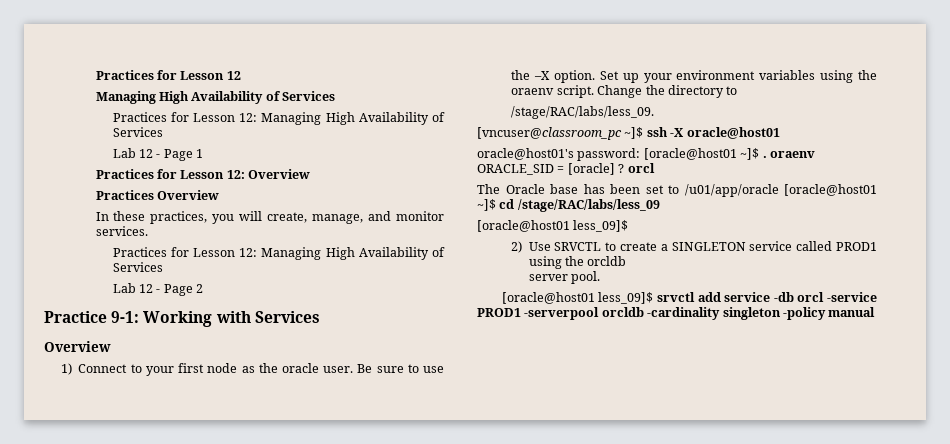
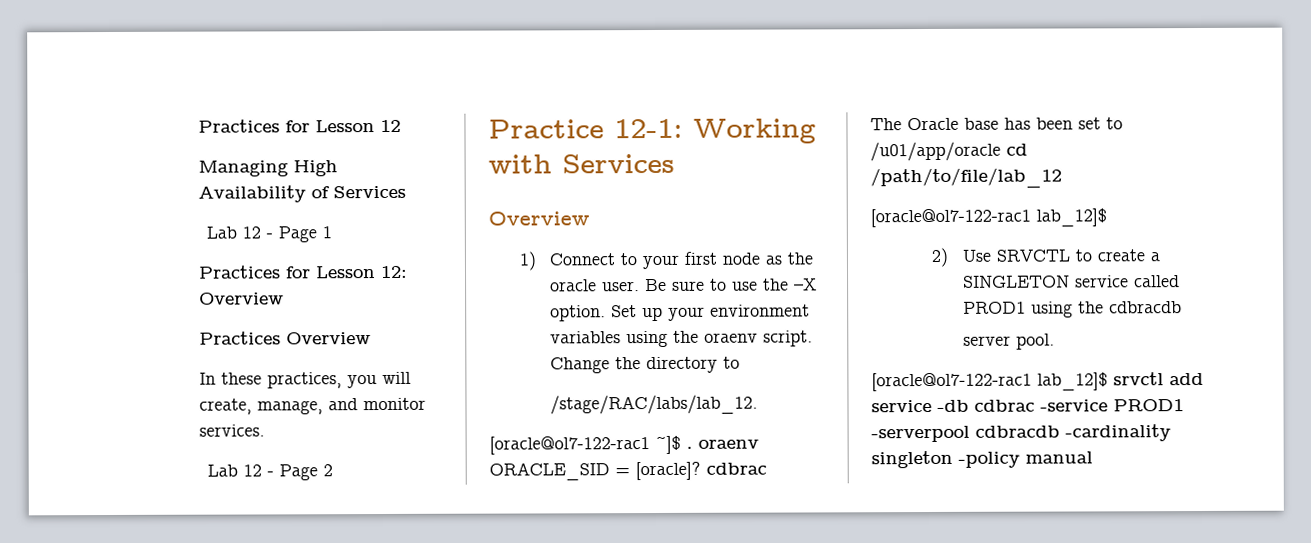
[112,112,446,125] [112,127,163,137] // Practices for Lesson 12: Managing High Availability of Services -> (406, 192) none
[112,247,446,260] [112,262,163,272] // Practices for Lesson 12: Managing High Availability of Services -> (265, 430) none
[111,311,140,323] 9-1: -> [614,118,683,139] 12-1:
[511,106,655,119] [477,127,780,140] [477,148,737,161] /stage/RAC/labs/less_09. // [vncuser@classroom_pc ~]$ ssh -X oracle@host01 // oracle@host01's password: [oracle@host01 -> [550,394,759,415] [489,436,650,455] /stage/RAC/labs/lab_12. // [oracle@ol7-122-rac1
[567,163,655,175] [oracle] ? orcl -> [635,461,767,481] [oracle]? cdbrac
[784,184,877,196] [477,199,660,212] [477,220,629,232] [oracle@host01 ~]$ cd /stage/RAC/labs/less_09 // [oracle@host01 less_09]$ -> [1006,143,1028,156] [870,167,1062,189] [870,208,1107,228] cd /path/to/file/lab_12 // [oracle@ol7-122-rac1 lab_12]$
[587,256,627,266] orcldb -> [1108,301,1182,314] cdbracdb
[501,292,654,304] [oracle@host01 less_09]$ -> [871,372,1108,392] [oracle@ol7-122-rac1 lab_12]$
[797,292,825,302] orcl -> [974,399,1035,412] cdbrac
[601,307,644,317] orcldb -> [975,425,1060,438] cdbracdb

